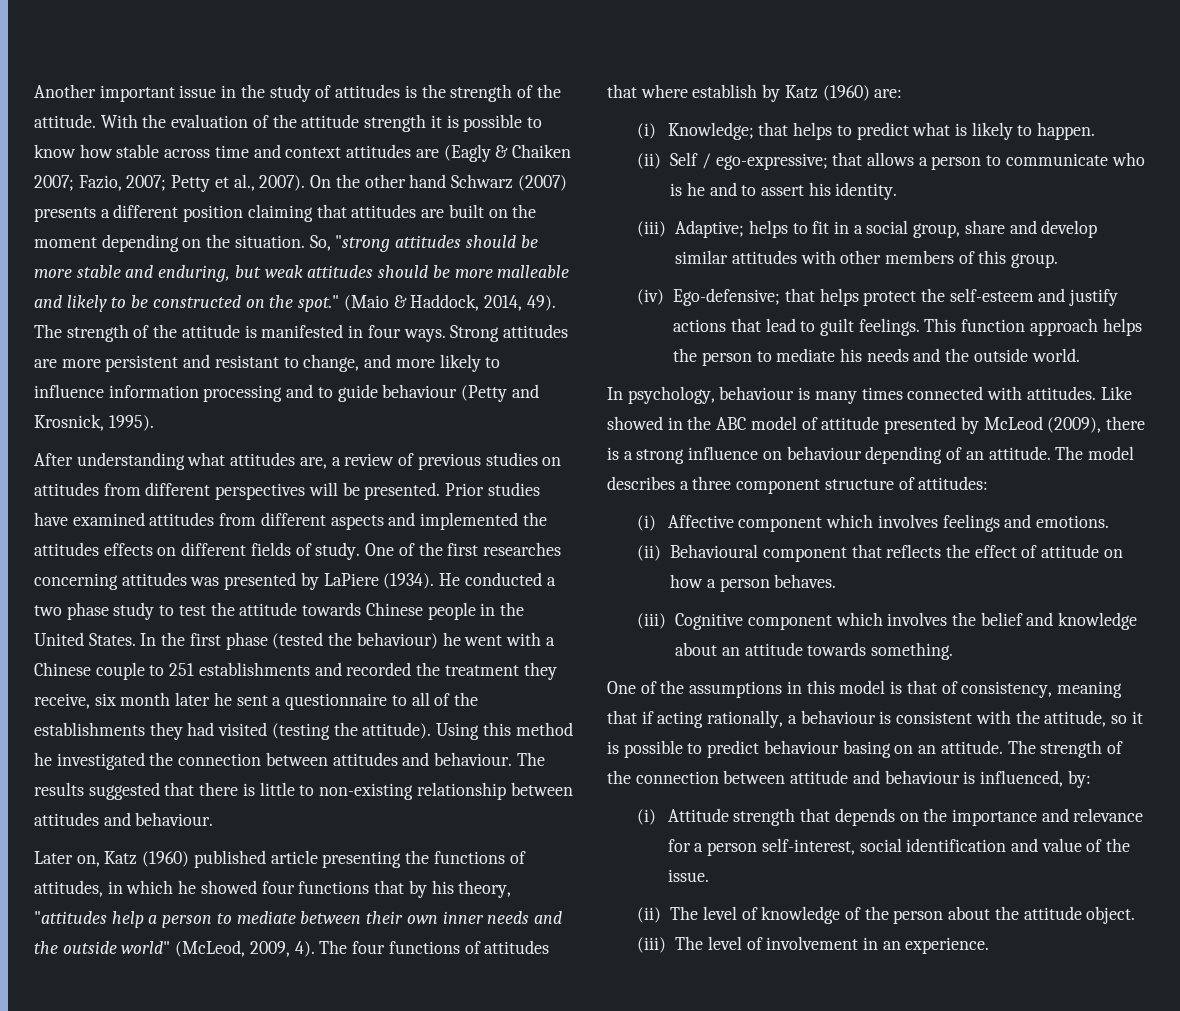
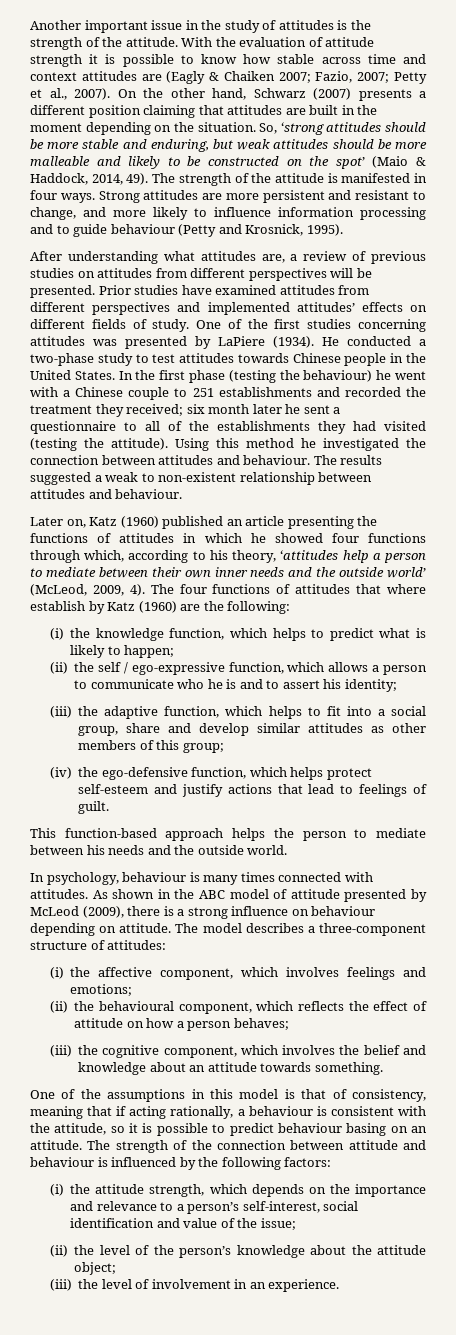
[272,114,297,128] the -> (323, 42) none
[409,174,447,188] hand -> [212,88,246,100] hand,
[488,209,508,218] on -> [341,105,355,115] in
[335,235,391,252] "strong -> [280,122,324,135] ‘strong
[298,295,340,312] spot." -> [335,157,365,169] spot’
[330,515,384,530] aspects -> [92,302,171,315] perspectives
[522,512,547,526] [34,542,99,556] the attitudes -> [296,302,355,312] attitudes’
[482,542,561,556] researches -> [307,319,352,329] studies
[34,602,109,620] two phase -> [30,353,94,366] two-phase
[210,602,298,616] the attitude -> [179,353,235,363] attitudes
[272,632,324,649] (tested -> [228,370,276,383] (testing
[34,693,90,709] receive, -> [126,404,184,416] received;
[164,782,414,800] that there is little to non-existing -> [94,472,237,482] a weak to non-existent
(266, 859) none -> [226,519,243,526] an
[34,880,103,897] attitudes, -> [119,533,175,543] attitudes
[374,880,427,898] that by -> [30,550,206,563] through which, according to
[34,911,107,924] "attitudes -> [280,550,339,560] ‘attitudes
[121,941,171,954] world" -> [386,567,426,578] world’
[874,89,903,98] [637,122,789,140] are: // (i) Knowledge; that -> [180,601,291,614] [49,628,267,641] are the following: // (i) the knowledge function, which
[1037,122,1096,140] [637,152,863,170] happen. // (ii) Self / ego-expressive; that -> [124,645,175,658] [49,662,325,675] happen; // (ii) the self / ego-expressive function, which
[670,182,705,196] is he -> [207,679,237,689] he is
[835,182,898,200] [637,220,745,238] identity. // (iii) Adaptive; -> [344,679,397,692] [49,706,263,719] identity; // (iii) the adaptive function, which
[833,221,849,234] in -> [346,706,372,716] into
[800,250,836,264] with -> [371,726,385,733] as
[1011,253,1059,268] group. -> [182,743,224,753] group;
[673,288,815,306] Ego-defensive; that -> [78,767,287,780] the ego-defensive function, which
[920,288,945,302] the -> (372, 774) none
[819,318,1026,336] guilt feelings. This function -> [359,784,428,797] [78,801,110,814] [30,828,157,838] feelings of guilt. // This function-based
(836, 355) none -> [30,845,84,855] between
[1100,386,1132,400] [607,416,663,430] Like showed -> [92,889,155,899] As shown
[946,447,984,460] of an -> [99,926,117,933] on
[692,476,821,494] three component -> [319,923,426,936] three-component
[667,515,823,532] Affective component -> [70,967,234,980] the affective component,
[1036,515,1110,528] [637,544,882,562] emotions. // (ii) Behavioural component that -> [70,984,133,996] [49,1001,294,1014] emotions; // (ii) the behavioural component, which
[774,574,837,588] [637,613,832,630] behaves. // (iii) Cognitive component -> [233,1018,289,1030] [49,1045,237,1058] behaves; // (iii) the cognitive component,
[980,770,1091,788] [637,808,831,826] influenced, by: // (i) Attitude strength that -> [111,1157,332,1170] [49,1184,247,1197] influenced by the following factors: // (i) the attitude strength, which
[667,839,758,856] for a person -> [160,1202,240,1214] to a person’s
[667,869,709,882] [637,906,944,924] issue. // (ii) The level of knowledge of the person -> [260,1218,296,1230] [49,1245,305,1258] issue; // (ii) the level of the person’s knowledge
[1086,906,1136,924] [637,936,704,953] object. // (iii) The -> [74,1262,117,1275] [49,1279,99,1291] object; // (iii) the

